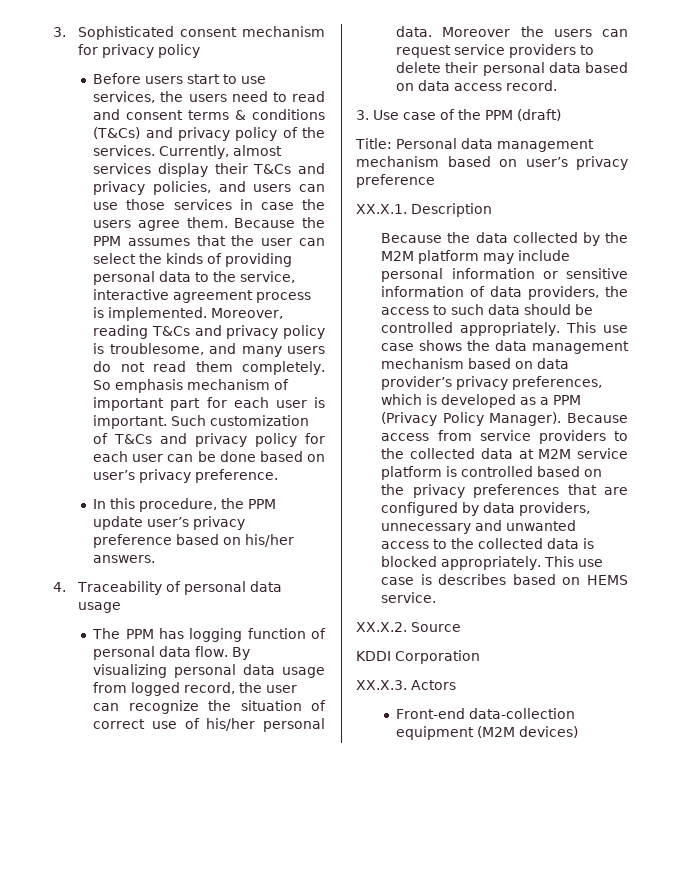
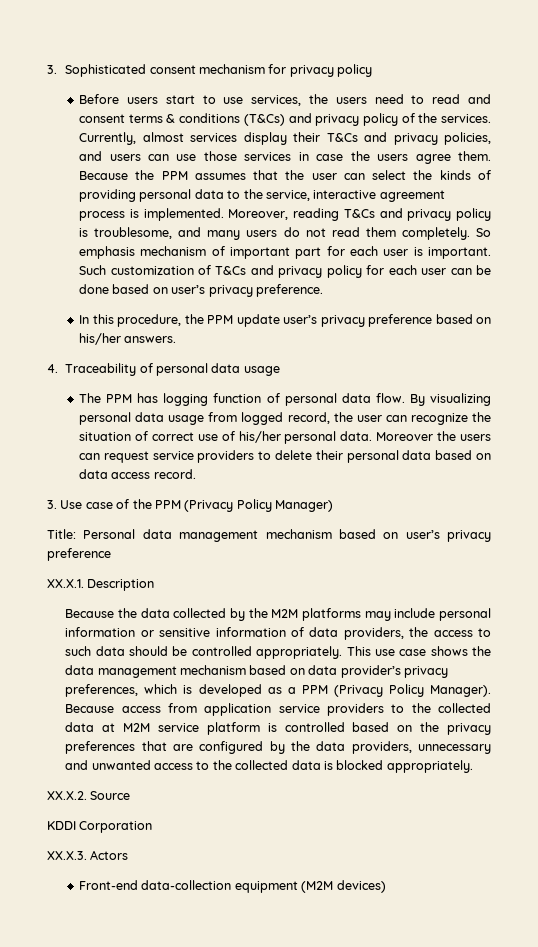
[517,109,561,121] (draft) -> [184,499,333,512] (Privacy Policy Manager)
[418,250,480,264] platform -> [301,608,361,621] platforms
(472, 435) none -> [204,703,272,716] application
(480, 509) none -> [290,741,310,751] the
[544,556,604,567] [381,574,628,585] [381,592,437,603] This use case is describes based on HEMS service. -> (473, 766) none

